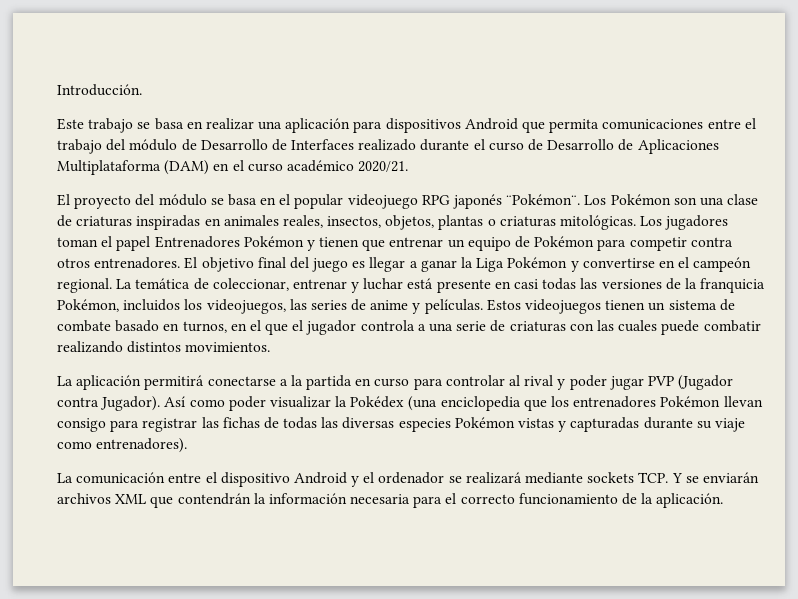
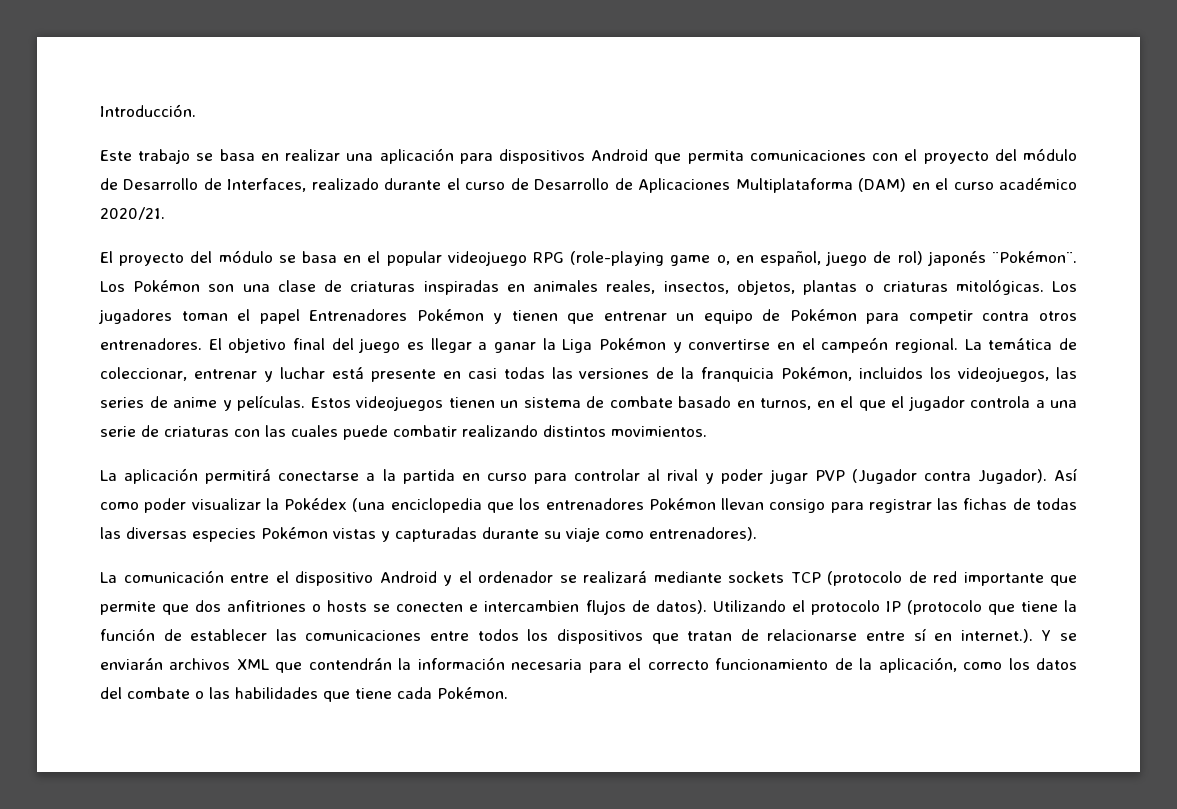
[707,118,756,129] [57,139,102,154] entre el trabajo -> [872,149,989,164] con el proyecto
[291,139,355,150] Interfaces -> [227,178,307,192] Interfaces,
(450, 200) none -> [570,251,923,266] (role-playing game o, en español, juego de rol)
[638,472,669,483] TCP. -> [790,571,1077,586] [100,600,1077,615] [100,628,1033,644] TCP (protocolo de red importante que permite que dos anfitriones o hosts se conecten e intercambien flujos de datos). Utilizando el protocolo IP (protocolo que tiene la función de establecer las comunicaciones entre todos los dispositivos que tratan de relacionarse entre sí en internet.).
[656,493,724,508] aplicación. -> [878,657,1078,673] [100,687,508,702] aplicación, como los datos del combate o las habilidades que tiene cada Pokémon.

